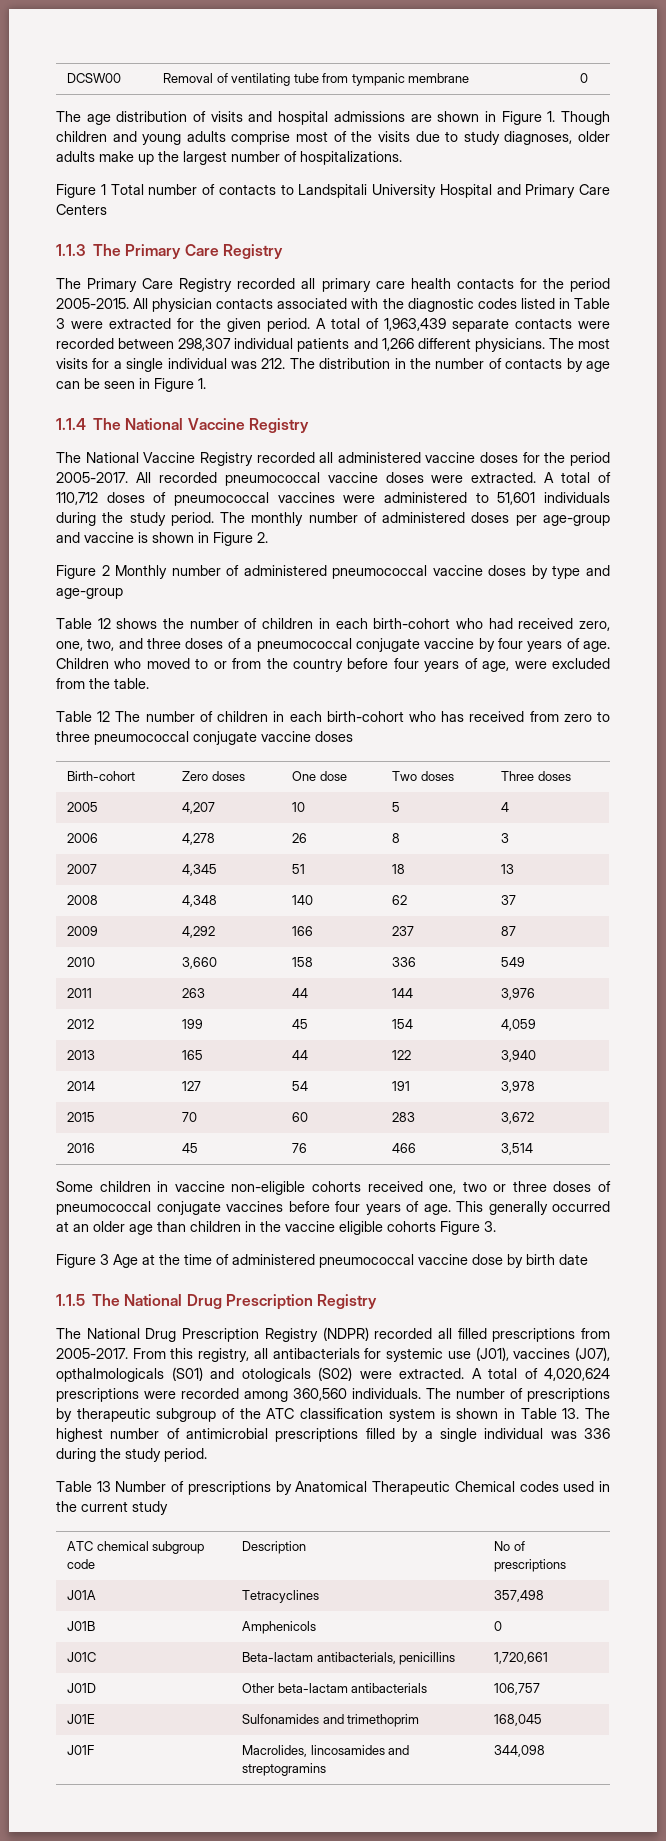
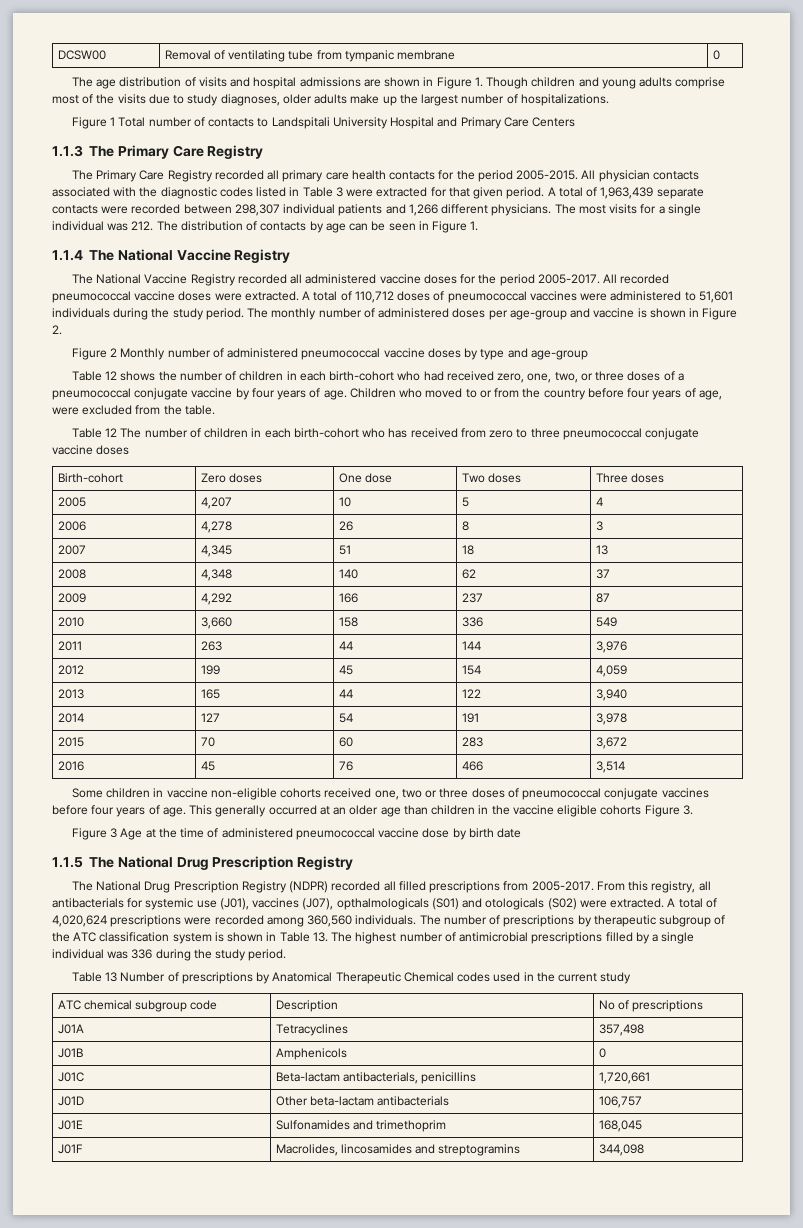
[200,318,221,329] the -> [448,187,470,197] that
[394,358,485,369] in the number -> (243, 226) none
[118,638,143,649] and -> [580,373,593,381] or

